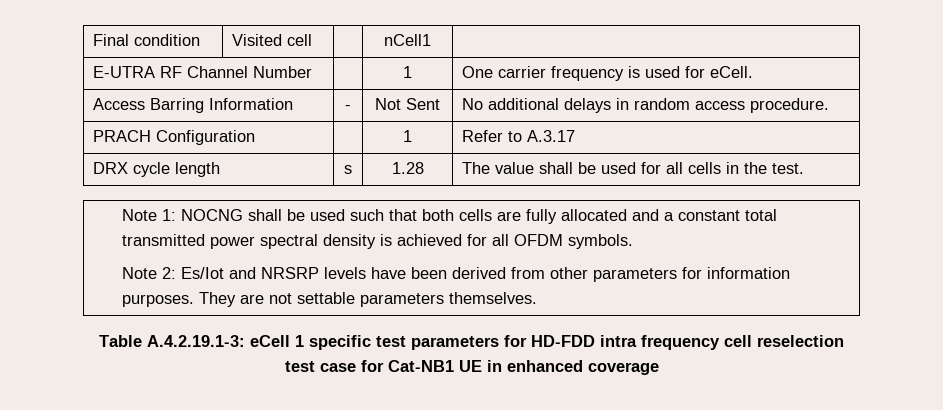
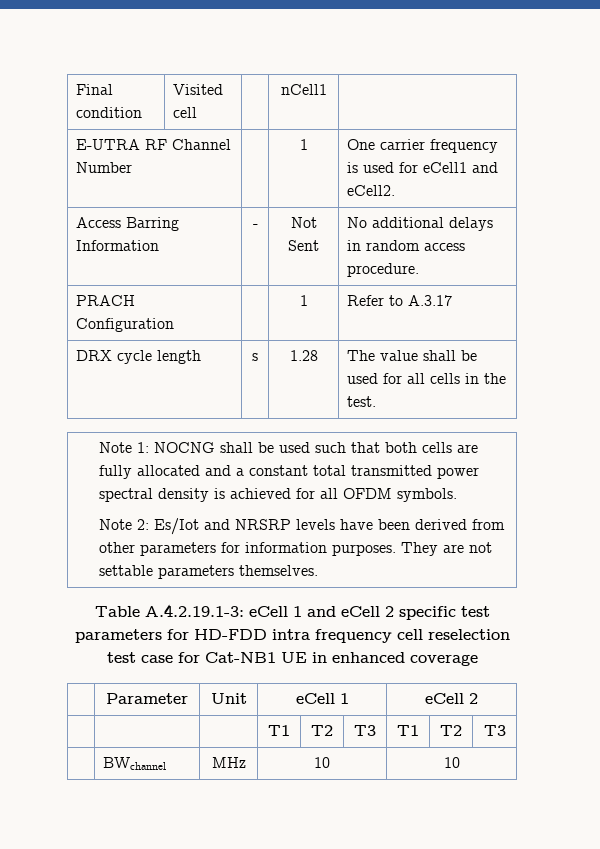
[709,66,753,78] eCell. -> [423,162,499,173] [347,185,396,196] eCell1 and eCell2.
(304, 341) none -> [306,606,394,617] and eCell 2
(659, 368) none -> [106,693,188,704] [210,693,247,704] [295,693,349,704] [425,693,478,704] [268,725,290,736] [311,725,333,736] [354,725,376,736] [397,725,419,736] [440,725,462,736] [483,725,506,736] [103,757,167,770] [211,757,246,768] [314,757,330,768] [443,757,460,768] // | Parameter | Unit | eCell 1 | eCell 2 // | | | T1 | T2 | T3 | T1 | T2 | T3 // | BWchannel | MHz | 10 | 10

